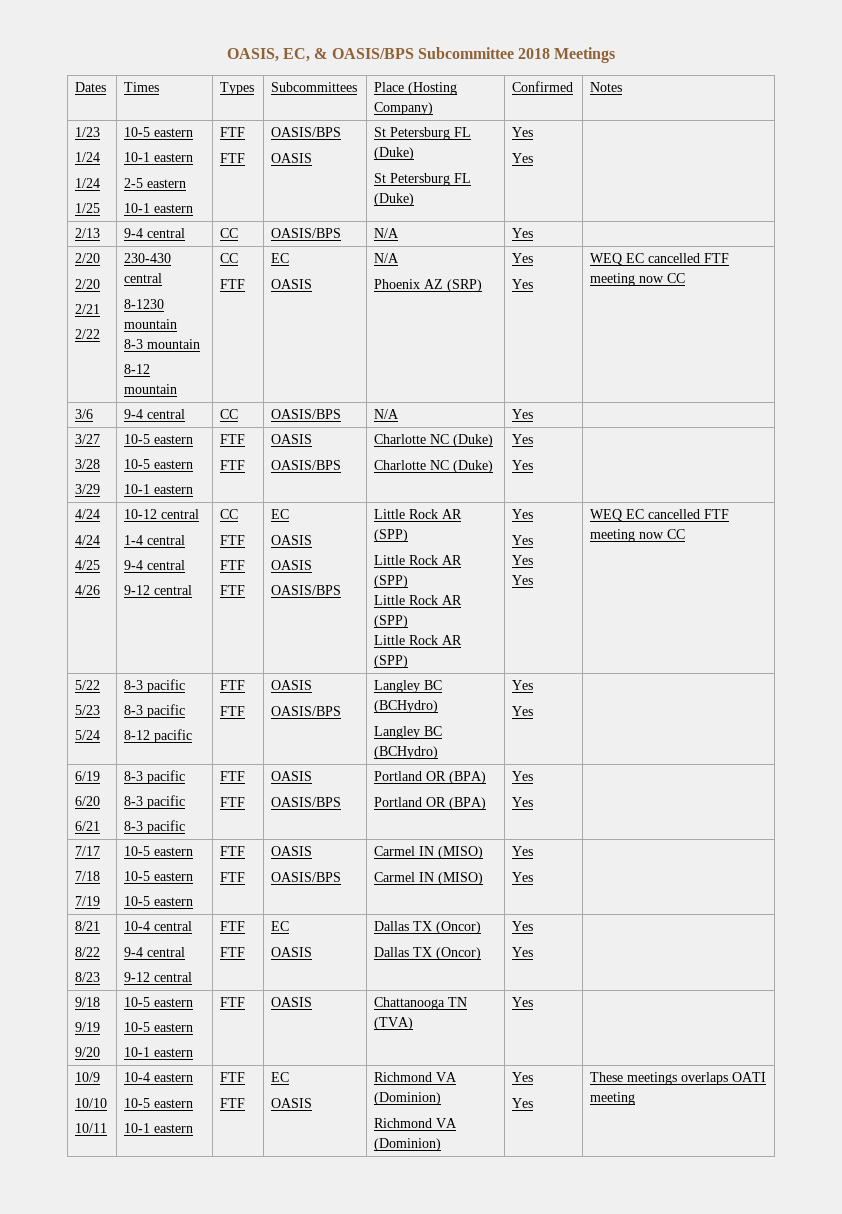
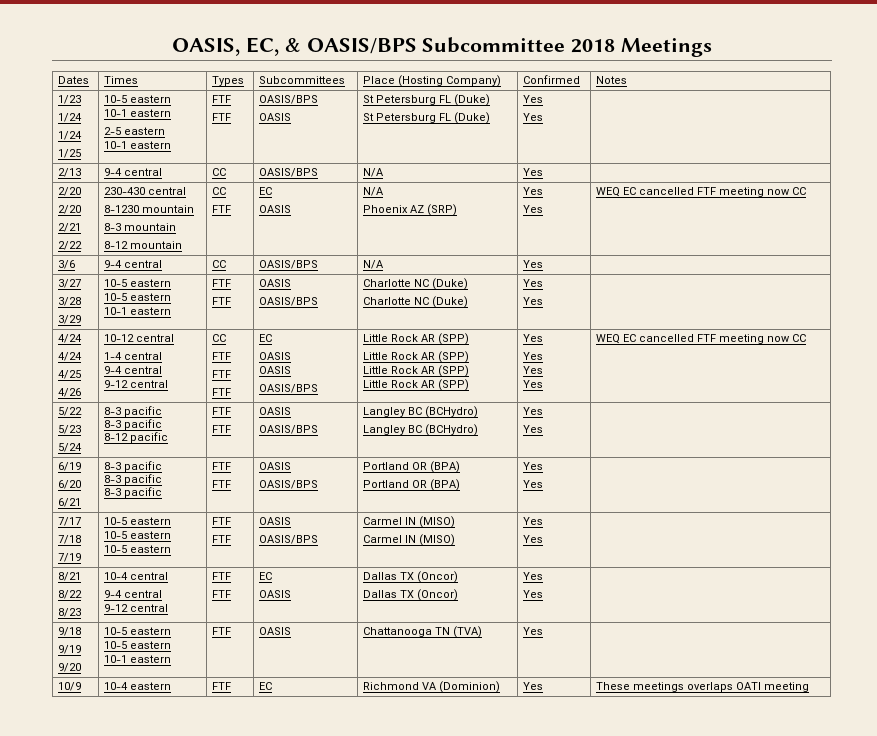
[75,1098,108,1108] [75,1123,108,1133] // 10/10 // 10/11 -> (82, 686) none
[124,1098,194,1108] [124,1123,194,1133] [220,1072,246,1082] [220,1098,246,1108] [271,1072,290,1082] [271,1098,313,1108] [374,1072,458,1082] [374,1092,442,1105] [374,1118,458,1128] [374,1138,442,1151] [512,1072,534,1082] [512,1098,534,1108] // 10-5 eastern // 10-1 eastern | FTF // FTF | EC // OASIS | Richmond VA (Dominion) // Richmond VA (Dominion) | Yes // Yes -> [212,682,232,690] [259,682,273,690] [363,681,501,693] [523,682,544,690] | FTF | EC | Richmond VA (Dominion) | Yes

